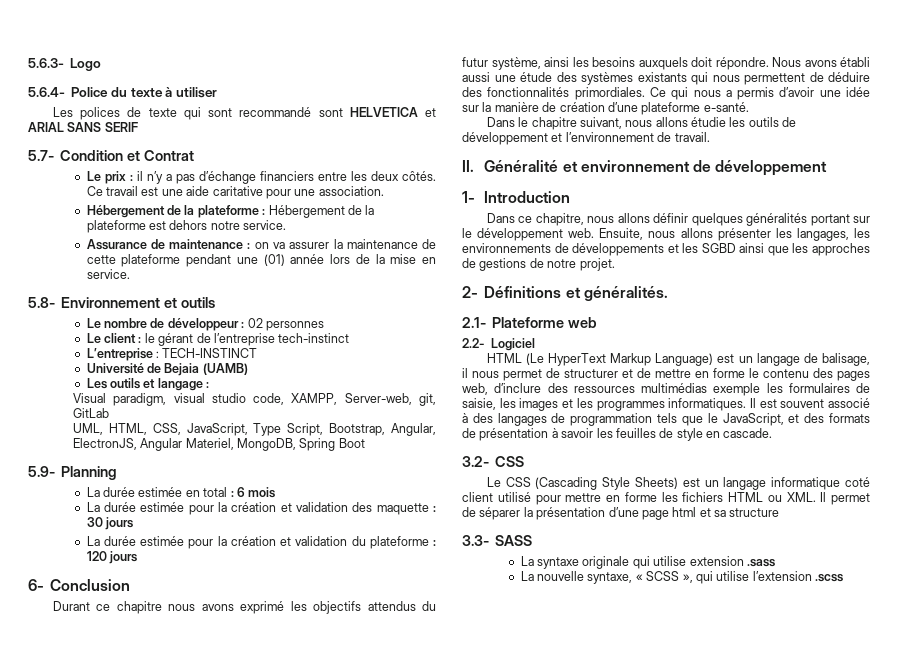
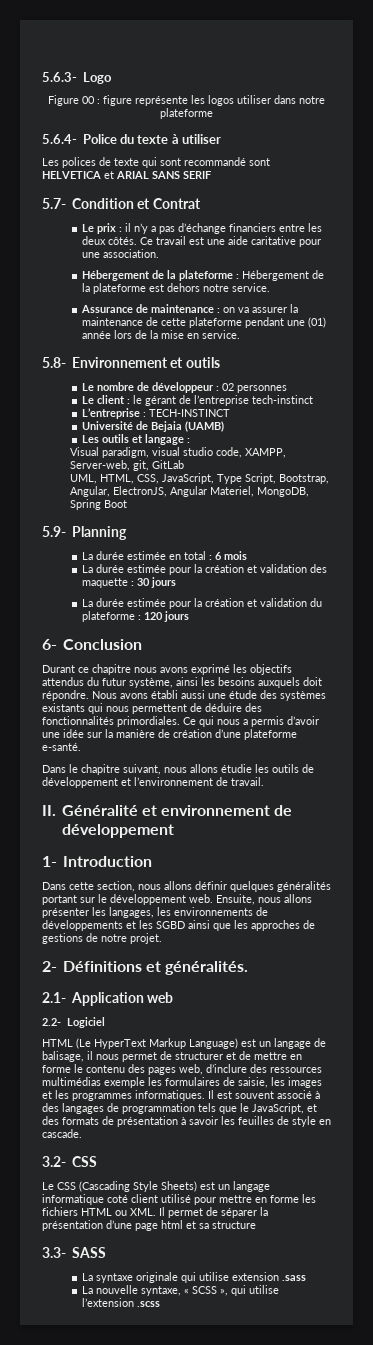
(102, 64) none -> [48,95,325,106] [160,108,213,119] // Figure 00 : figure représente les logos utiliser dans notre plateforme
[518,213,584,226] ce chapitre, -> [69,881,135,892] cette section,
[492,317,565,328] Plateforme -> [70,992,144,1006] Application

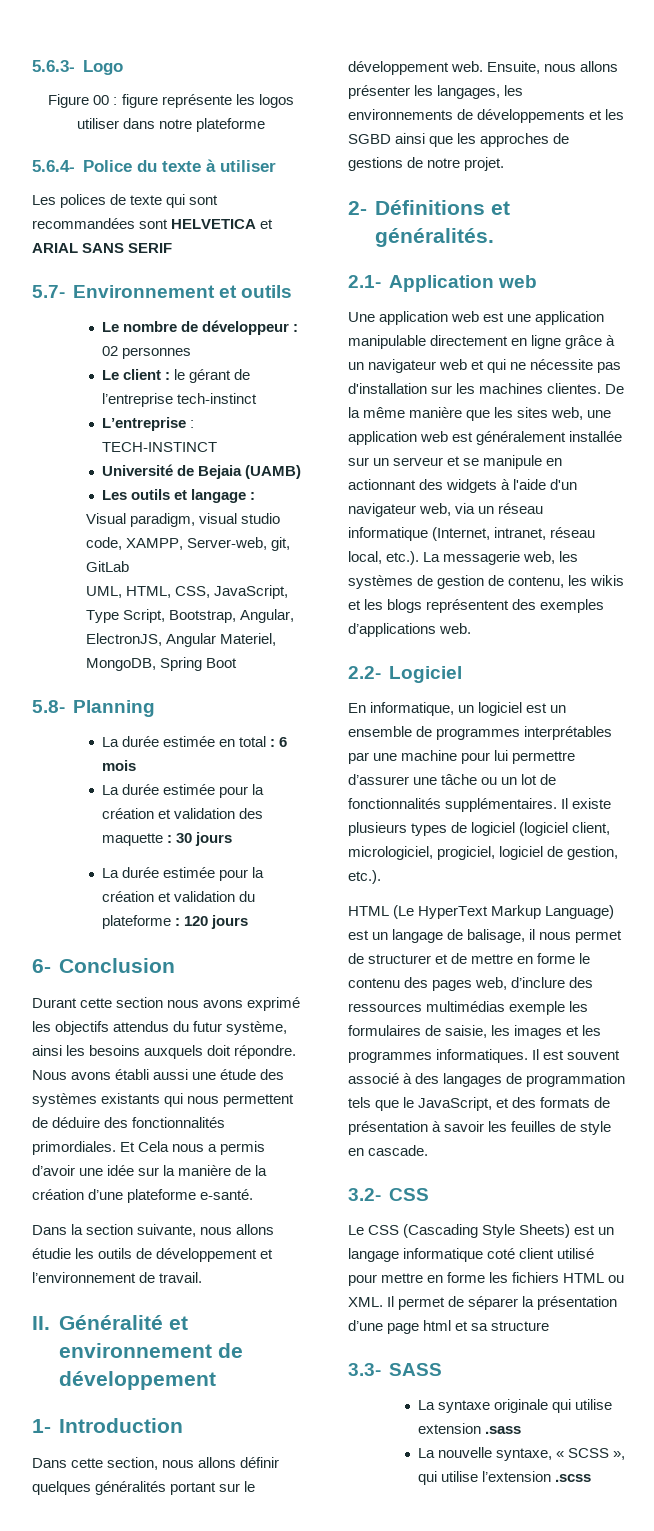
[184,157,246,166] recommandé -> [32,218,135,229] recommandées
[71,198,202,209] [82,223,323,234] [82,236,322,247] [82,249,160,258] [82,270,325,281] [82,283,271,294] [81,304,299,313] [82,317,327,328] [82,330,241,339] [42,357,66,368] Condition et Contrat // Le prix : il n’y a pas d’échange financiers entre les deux côtés. Ce travail est une aide caritative pour une association. // Hébergement de la plateforme : Hébergement de la plateforme est dehors notre service. // Assurance de maintenance : on va assurer la maintenance de cette plateforme pendant une (01) année lors de la mise en service. // 5.8- -> (65, 291) none
[42,526,66,537] 5.9- -> [32,700,65,713] 5.8-
[78,664,131,675] ce chapitre -> [80,997,164,1008] cette section
[183,716,214,727] Ce qui -> [120,1141,170,1152] Et Cela
(170, 733) none -> [255,1165,268,1176] la
[69,764,161,775] le chapitre suivant, -> [71,1224,197,1237] la section suivante,
[42,1017,105,1028] 2.2- Logiciel -> [348,311,605,325] [348,335,616,349] [348,359,622,373] [348,383,625,394] [348,407,612,421] [348,431,623,445] [348,455,563,469] [348,479,578,493] [348,503,544,517] [348,527,596,541] [348,551,579,565] [348,575,625,589] [348,599,605,613] [348,623,472,637] [348,666,462,683] [348,702,567,716] [348,726,613,740] [348,750,576,764] [348,774,557,785] [348,798,612,812] [348,822,611,836] [348,846,619,860] [348,870,381,884] Une application web est une application manipulable directement en ligne grâce à un navigateur web et qui ne nécessite pas d'installation sur les machines clientes. De la même manière que les sites web, une application web est généralement installée sur un serveur et se manipule en actionnant des widgets à l'aide d'un navigateur web, via un réseau informatique (Internet, intranet, réseau local, etc.). La messagerie web, les systèmes de gestion de contenu, les wikis et les blogs représentent des exemples d’applications web. // 2.2- Logiciel // En informatique, un logiciel est un ensemble de programmes interprétables par une machine pour lui permettre d’assurer une tâche ou un lot de fonctionnalités supplémentaires. Il existe plusieurs types de logiciel (logiciel client, micrologiciel, progiciel, logiciel de gestion, etc.).

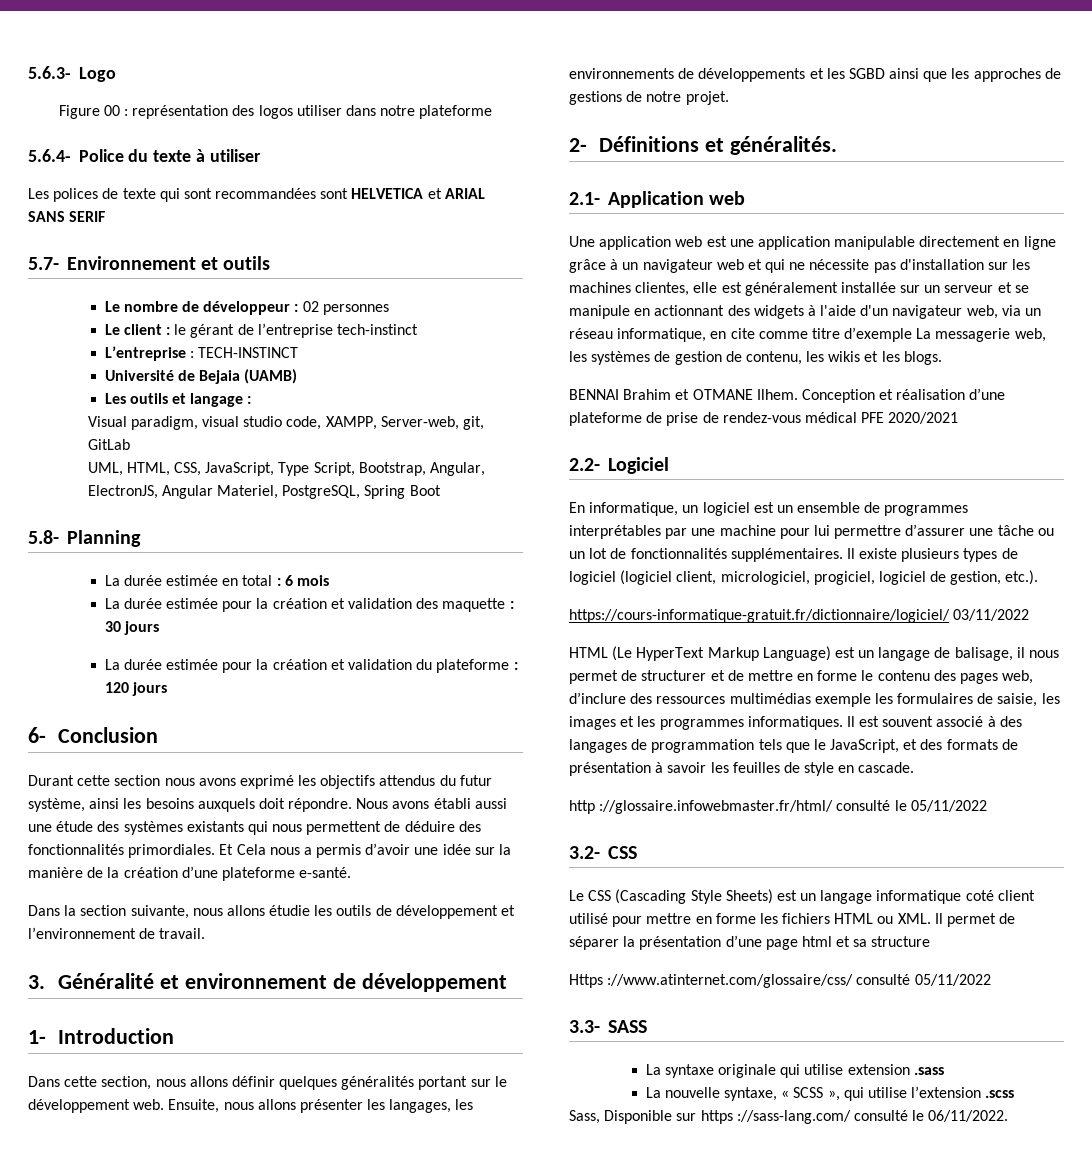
[121,94,255,108] figure représente les -> [132,105,255,119] représentation des
[85,658,156,671] MongoDB, -> [282,485,361,499] PostgreSQL,
[32,1316,50,1330] II. -> [28,975,45,989] 3.
[547,383,625,394] [348,407,612,421] [348,431,449,445] clientes. De la même manière que les sites web, une application web -> [635,282,718,296] clientes, elle
[348,527,596,541] [348,551,420,565] informatique (Internet, intranet, réseau local, etc.). -> [617,327,913,342] informatique, en cite comme titre d’exemple
[387,599,605,613] [348,623,472,637] blogs représentent des exemples d’applications web. -> [903,351,942,365] [569,388,1006,403] [569,412,959,426] blogs. // BENNAI Brahim et OTMANE Ilhem. Conception et réalisation d’une plateforme de prise de rendez-vous médical PFE 2020/2021
(381, 877) none -> [569,609,1030,623] // https://cours-informatique-gratuit.fr/dictionnaire/logiciel/ 03/11/2022
(429, 1150) none -> [569,800,987,814] // http ://glossaire.infowebmaster.fr/html/ consulté le 05/11/2022
(550, 1326) none -> [569,974,991,988] // Https ://www.atinternet.com/glossaire/css/ consulté 05/11/2022
(592, 1478) none -> [569,1110,1009,1124] // Sass, Disponible sur https ://sass-lang.com/ consulté le 06/11/2022.

